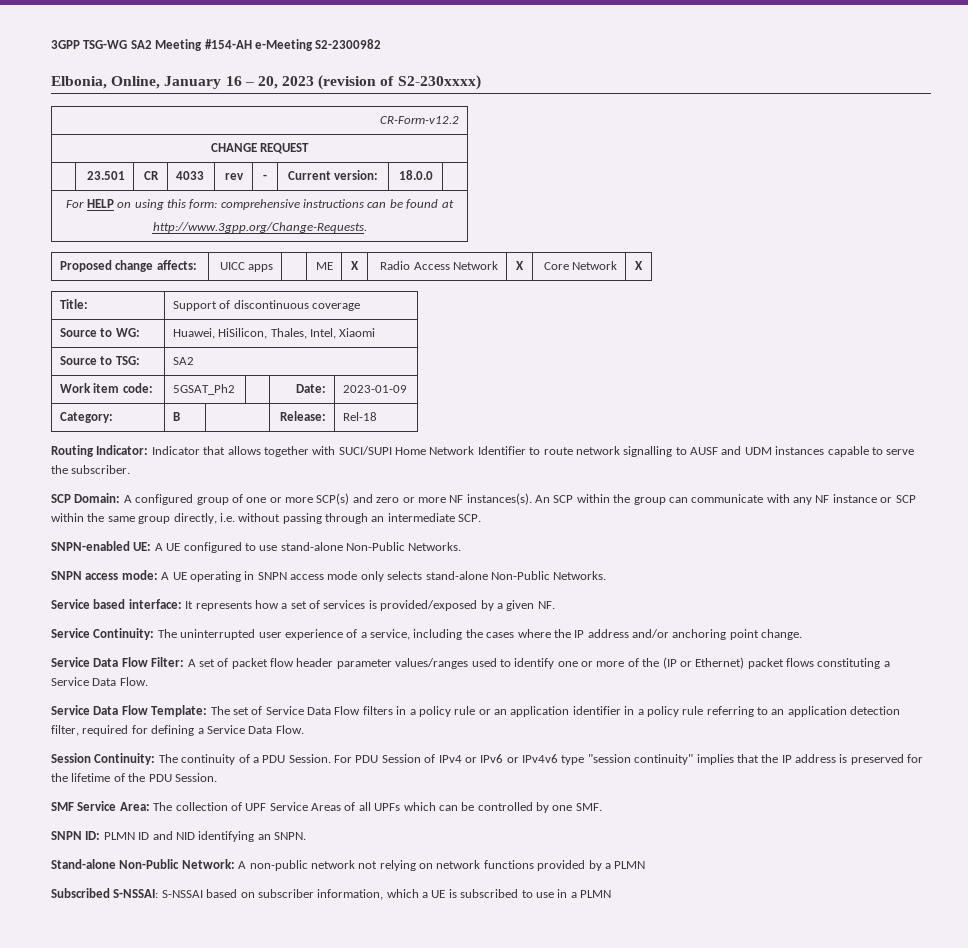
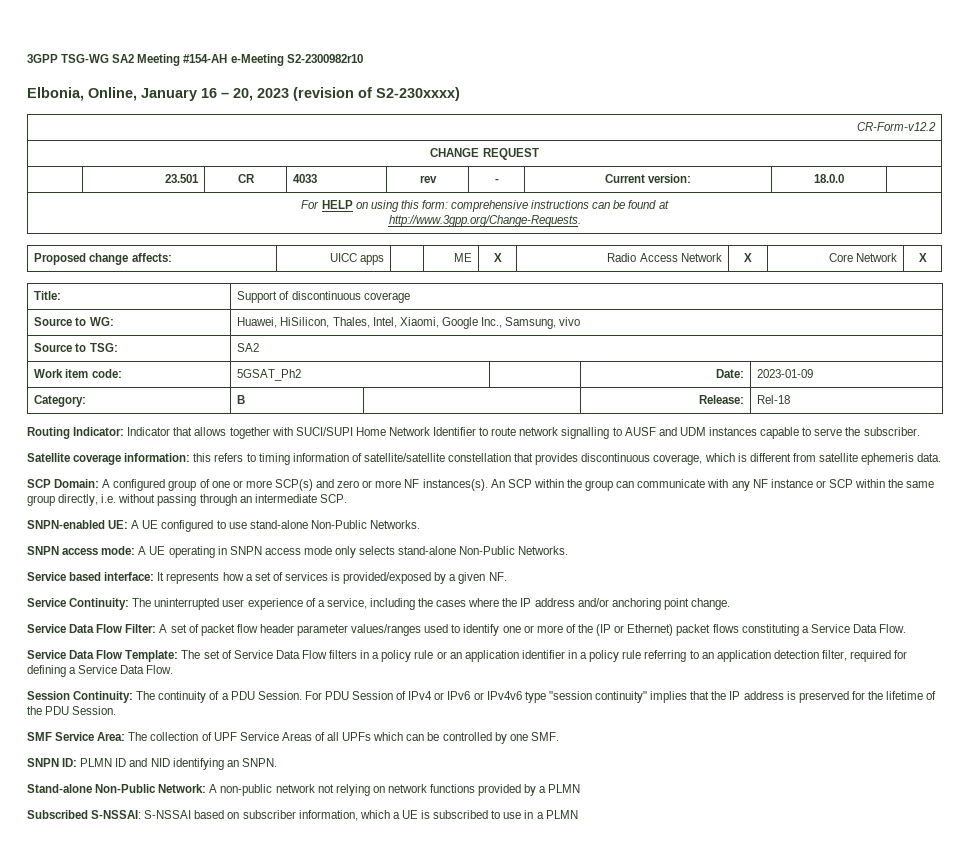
[315,39,382,49] S2-2300982 -> [286,54,363,63] S2-2300982r10
[339,328,376,337] Xiaomi -> [399,317,581,329] Xiaomi, Google Inc., Samsung, vivo
(131, 469) none -> [27,453,942,465] // Satellite coverage information: this refers to timing information of satellite/satellite constellation that provides discontinuous coverage, which is different from satellite ephemeris data.

